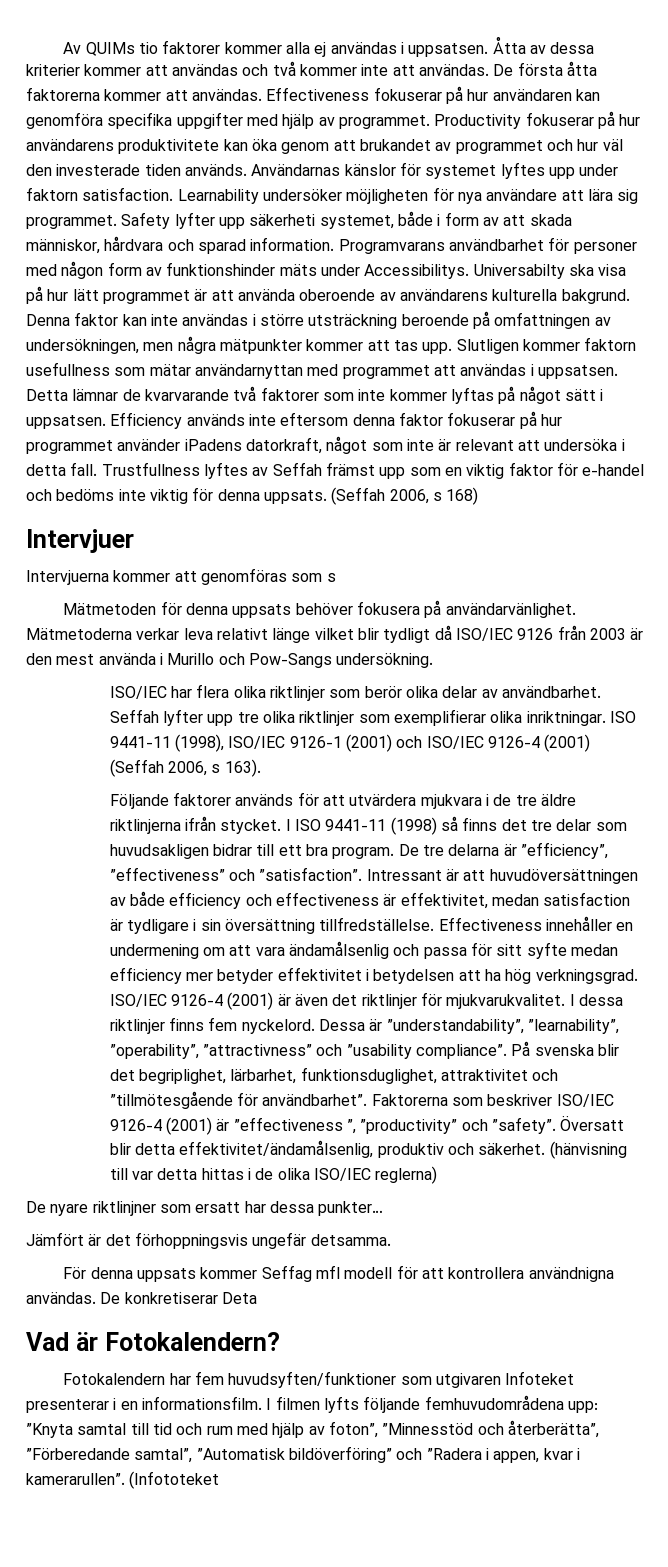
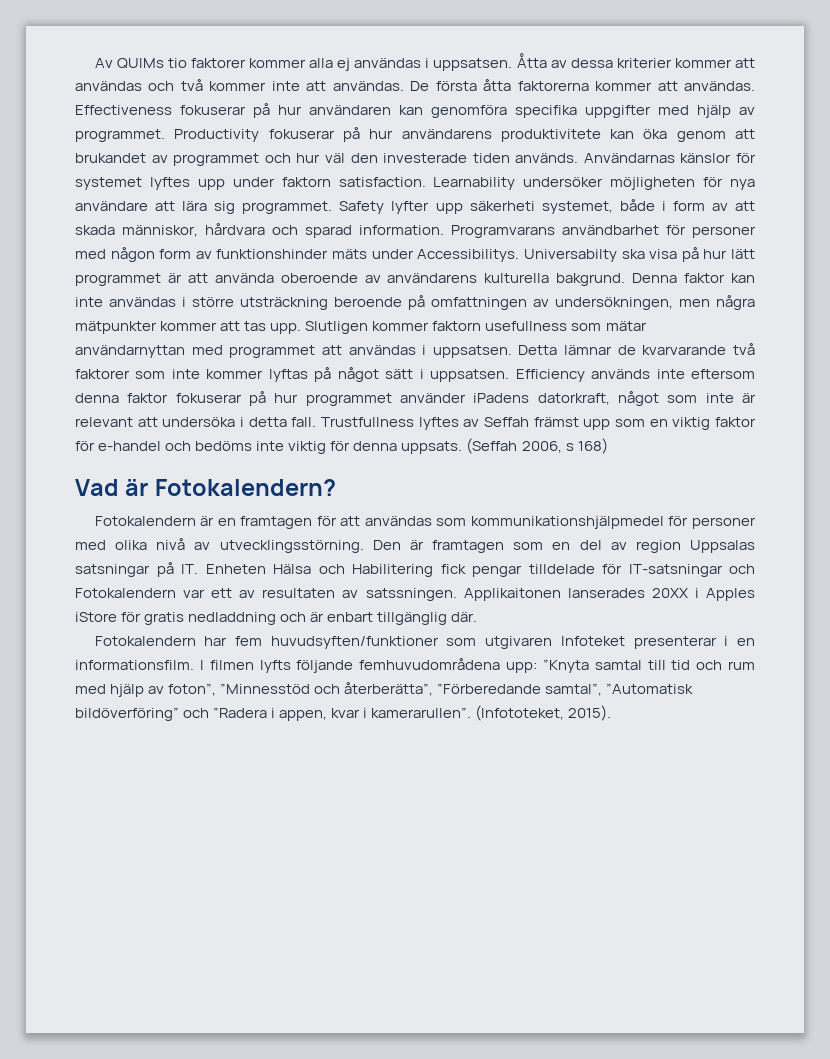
[26,529,134,553] [26,568,336,585] [63,600,576,618] [26,625,644,643] [26,653,434,668] [109,684,601,701] [109,709,636,726] [109,734,591,752] [109,759,261,777] [109,792,576,809] [109,816,627,835] [109,842,608,859] [109,867,638,884] [109,891,631,909] [109,916,634,934] [109,941,618,959] [109,967,638,984] [109,992,623,1010] [109,1017,619,1034] [109,1041,619,1059] [109,1067,559,1084] [109,1091,614,1109] [109,1115,625,1135] [109,1140,627,1159] [109,1166,438,1184] [26,1201,384,1216] [26,1232,391,1249] [63,1265,614,1282] [26,1292,257,1304] [26,1332,280,1351] Intervjuer // Intervjuerna kommer att genomföras som s // Mätmetoden för denna uppsats behöver fokusera på användarvänlighet. Mätmetoderna verkar leva relativt länge vilket blir tydligt då ISO/IEC 9126 från 2003 är den mest använda i Murillo och Pow-Sangs undersökning. // ISO/IEC har flera olika riktlinjer som berör olika delar av användbarhet. Seffah lyfter upp tre olika riktlinjer som exemplifierar olika inriktningar. ISO 9441-11 (1998), ISO/IEC 9126-1 (2001) och ISO/IEC 9126-4 (2001) (Seffah 2006, s 163). // Följande faktorer används för att utvärdera mjukvara i de tre äldre riktlinjerna ifrån stycket. I ISO 9441-11 (1998) så finns det tre delar som huvudsakligen bidrar till ett bra program. De tre delarna är ”efficiency”, ”effectiveness” och ”satisfaction”. Intressant är att huvudöversättningen av både efficiency och effectiveness är effektivitet, medan satisfaction är tydligare i sin översättning tillfredställelse. Effectiveness innehåller en undermening om att vara ändamålsenlig och passa för sitt syfte medan efficiency mer betyder effektivitet i betydelsen att ha hög verkningsgrad. ISO/IEC 9126-4 (2001) är även det riktlinjer för mjukvarukvalitet. I dessa riktlinjer finns fem nyckelord. Dessa är ”understandability”, ”learnability”, ”operability”, ”attractivness” och ”usability compliance”. På svenska blir det begriplighet, lärbarhet, funktionsduglighet, attraktivitet och ”tillmötesgående för användbarhet”. Faktorerna som beskriver ISO/IEC 9126-4 (2001) är ”effectiveness ”, ”productivity” och ”safety”. Översatt blir detta effektivitet/ändamålsenlig, produktiv och säkerhet. (hänvisning till var detta hittas i de olika ISO/IEC reglerna) // De nyare riktlinjner som ersatt har dessa punkter… // Jämfört är det förhoppningsvis ungefär detsamma. // För denna uppsats kommer Seffag mfl modell för att kontrollera användnigna användas. De konkretiserar Deta // Vad är Fotokalendern? -> [75,479,336,496] [94,516,756,529] [75,538,755,553] [75,562,755,577] [75,588,756,601] [75,612,478,625] Vad är Fotokalendern? // Fotokalendern är en framtagen för att användas som kommunikationshjälpmedel för personer med olika nivå av utvecklingsstörning. Den är framtagen som en del av region Uppsalas satsningar på IT. Enheten Hälsa och Habilitering fick pengar tilldelade för IT-satsningar och Fotokalendern var ett av resultaten av satssningen. Applikaitonen lanserades 20XX i Apples iStore för gratis nedladdning och är enbart tillgänglig där.
[129,1471,220,1489] (Infototeket -> [475,705,612,721] (Infototeket, 2015).

